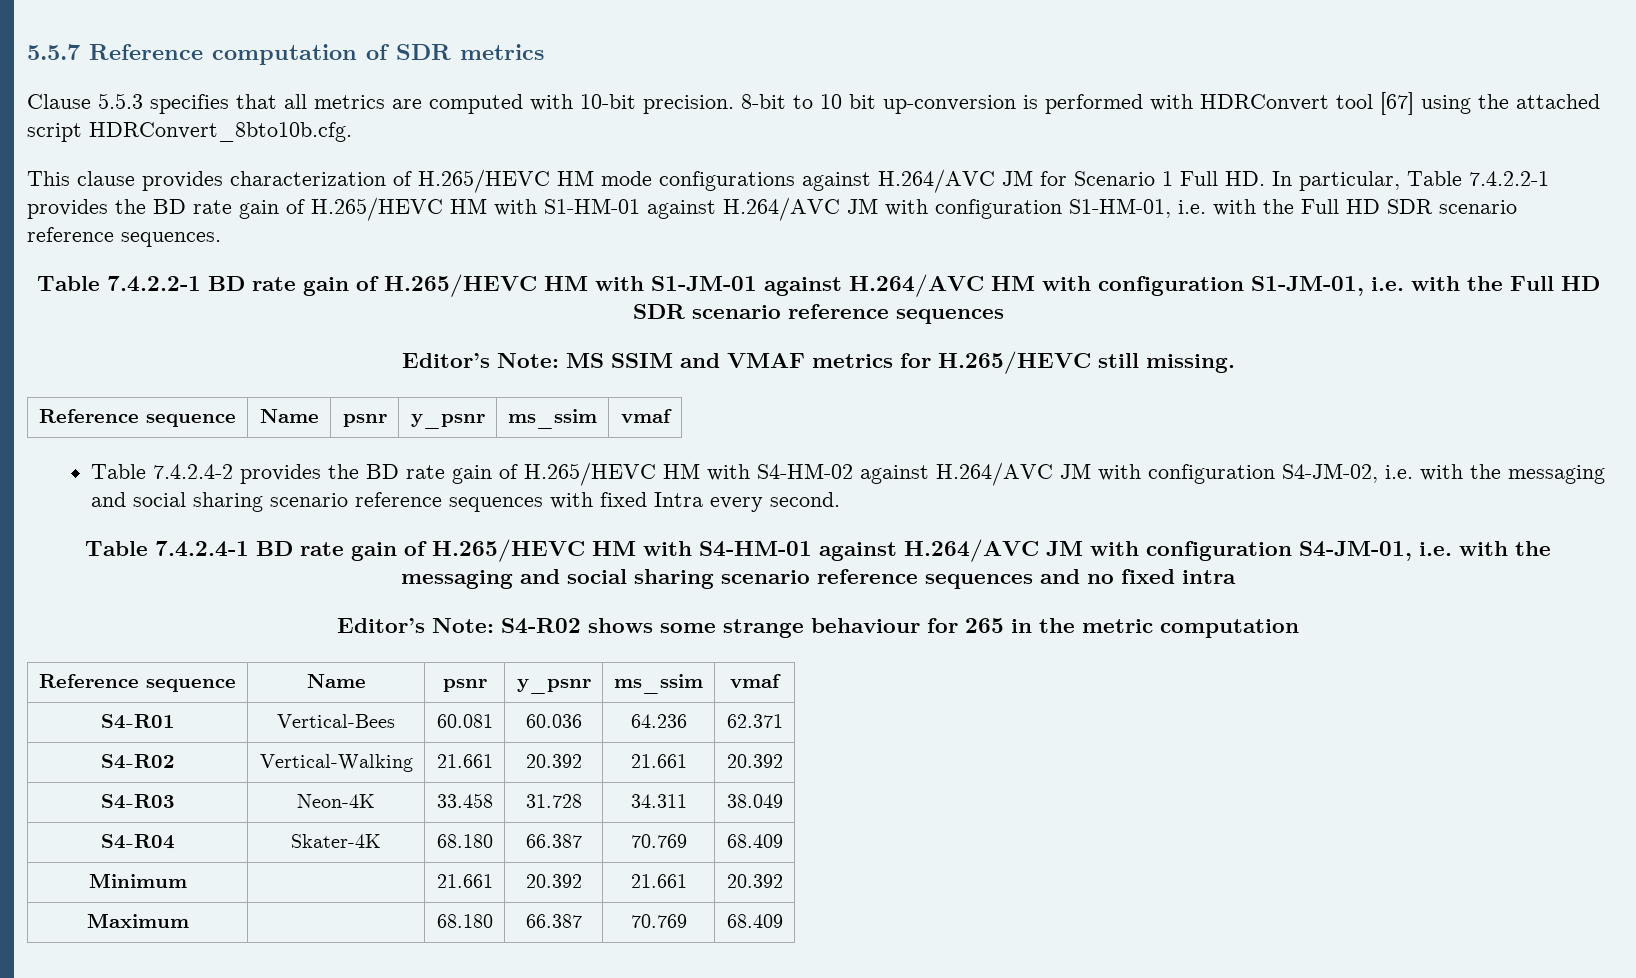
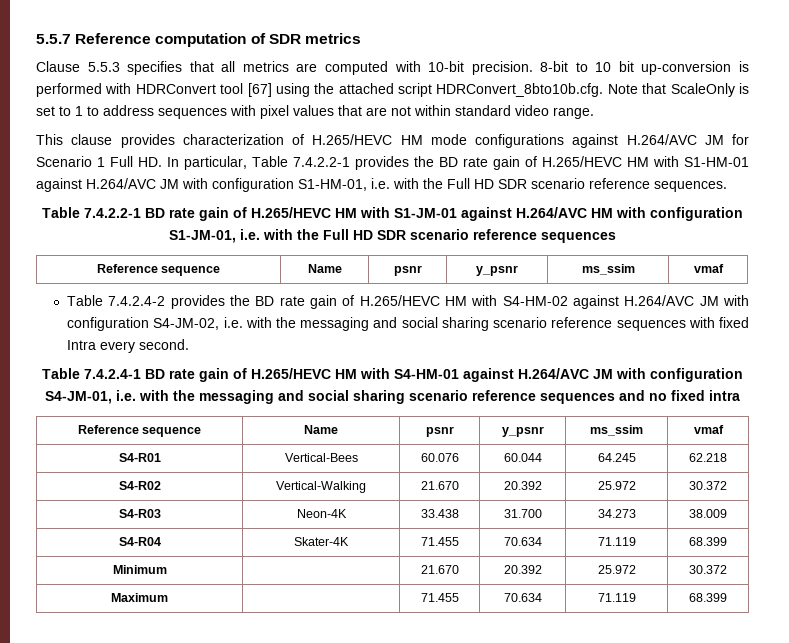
(352, 132) none -> [607,83,749,97] [36,105,594,119] Note that ScaleOnly is set to 1 to address sequences with pixel values that are not within standard video range.
[401,351,1235,374] // Editor’s Note: MS SSIM and VMAF metrics for H.265/HEVC still missing. -> (616, 237) none
[337,618,1299,638] // Editor’s Note: S4-R02 shows some strange behaviour for 265 in the metric computation -> (740, 395) none
[436,714,493,728] [525,714,582,728] [630,714,687,728] [726,714,783,728] 60.081 | 60.036 | 64.236 | 62.371 -> [420,453,459,462] [503,453,542,462] [597,453,636,462] [689,453,727,462] 60.076 | 60.044 | 64.245 | 62.218
[436,754,493,768] [525,754,582,768] [630,754,687,768] [726,754,783,768] 21.661 | 20.392 | 21.661 | 20.392 -> [420,481,459,490] [503,481,542,490] [597,481,636,490] [689,481,727,490] 21.670 | 20.392 | 25.972 | 30.372
[436,793,493,808] [525,794,582,808] [630,794,687,808] [726,794,783,808] [100,834,175,849] [291,834,381,848] [436,834,493,848] [525,834,582,848] [630,834,687,848] [726,834,783,848] 33.458 | 31.728 | 34.311 | 38.049 // S4-R04 | Skater-4K | 68.180 | 66.387 | 70.769 | 68.409 -> [420,509,459,518] [503,509,542,518] [597,509,636,518] [689,509,727,518] [118,537,161,546] [294,537,349,546] [420,537,459,546] [503,537,542,546] [597,537,636,546] [689,537,727,546] 33.438 | 31.700 | 34.273 | 38.009 // S4-R04 | Skater-4K | 71.455 | 70.634 | 71.119 | 68.399
[436,874,493,888] [525,874,582,888] [630,874,687,888] [726,874,783,888] 21.661 | 20.392 | 21.661 | 20.392 -> [420,565,459,574] [503,565,542,574] [597,565,636,574] [689,565,727,574] 21.670 | 20.392 | 25.972 | 30.372
[436,914,493,928] [525,914,582,928] [630,914,687,928] [726,914,783,928] 68.180 | 66.387 | 70.769 | 68.409 -> [420,593,459,602] [503,593,542,602] [597,593,636,602] [689,593,727,602] 71.455 | 70.634 | 71.119 | 68.399

